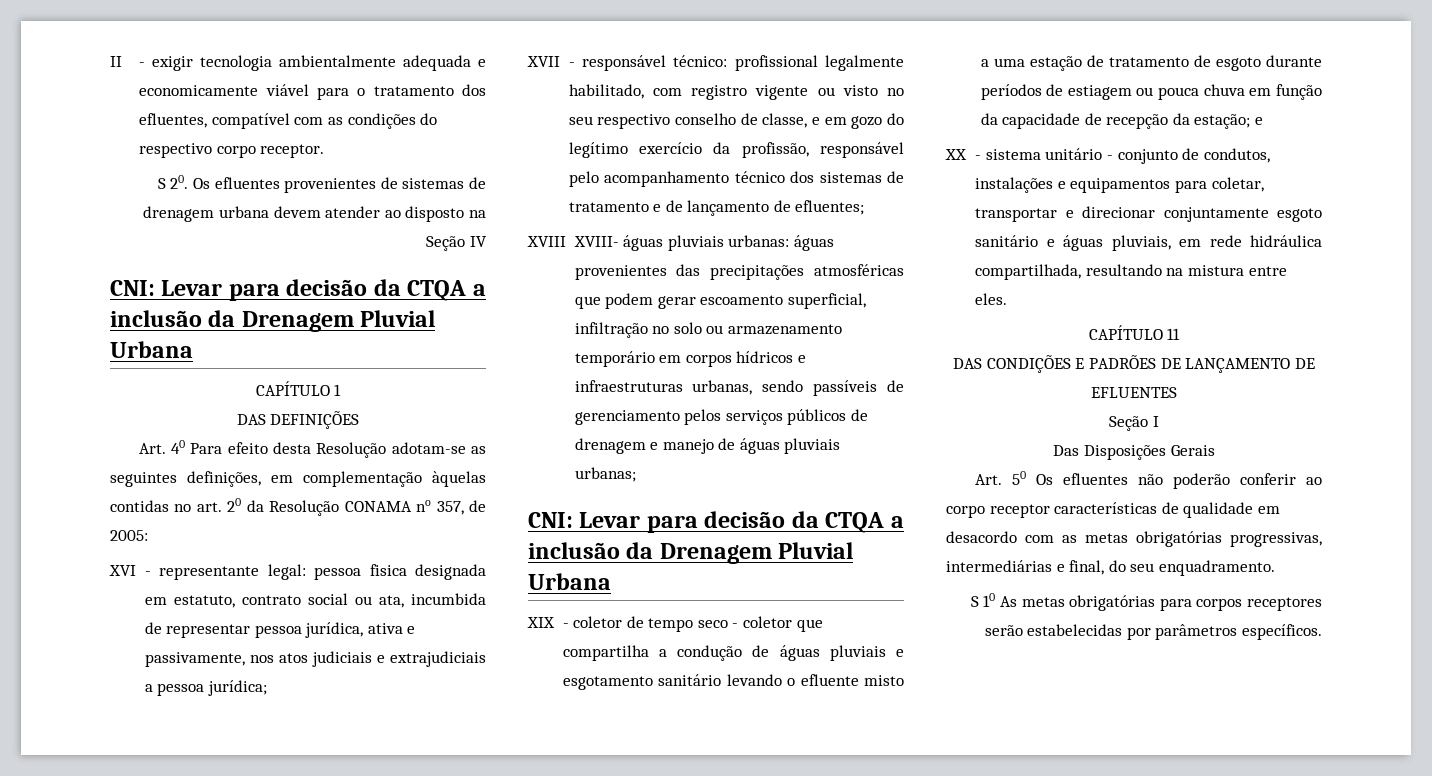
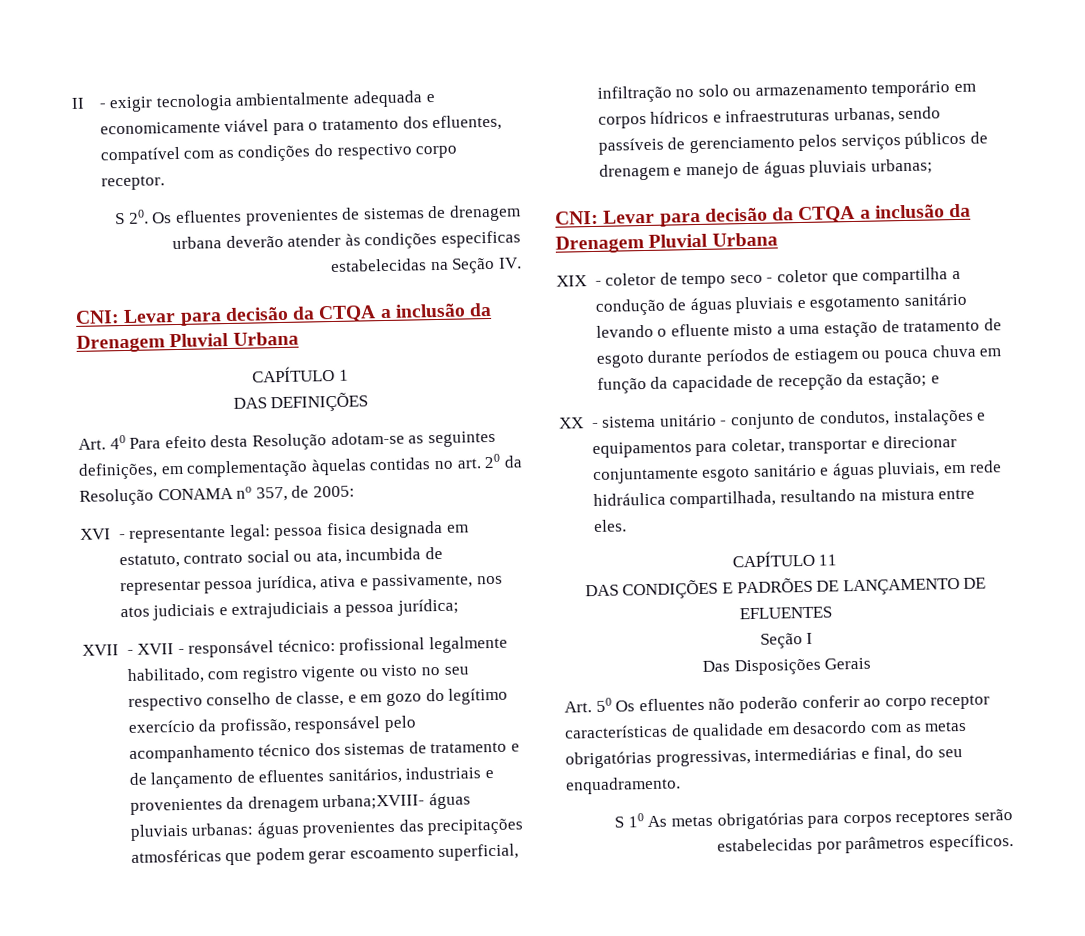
[273,206,465,222] devem atender ao disposto -> [225,230,521,250] [330,258,428,273] deverão atender às condições especificas estabelecidas
[469,236,487,247] IV -> [497,257,522,269] IV.
(575, 64) none -> [137,643,185,655] XVII -
[795,200,865,215] [527,236,619,247] efluentes; // XVIII XVIII- -> [258,766,495,785] [129,793,426,815] efluentes sanitários, industriais e provenientes da drenagem urbana;XVIII-

